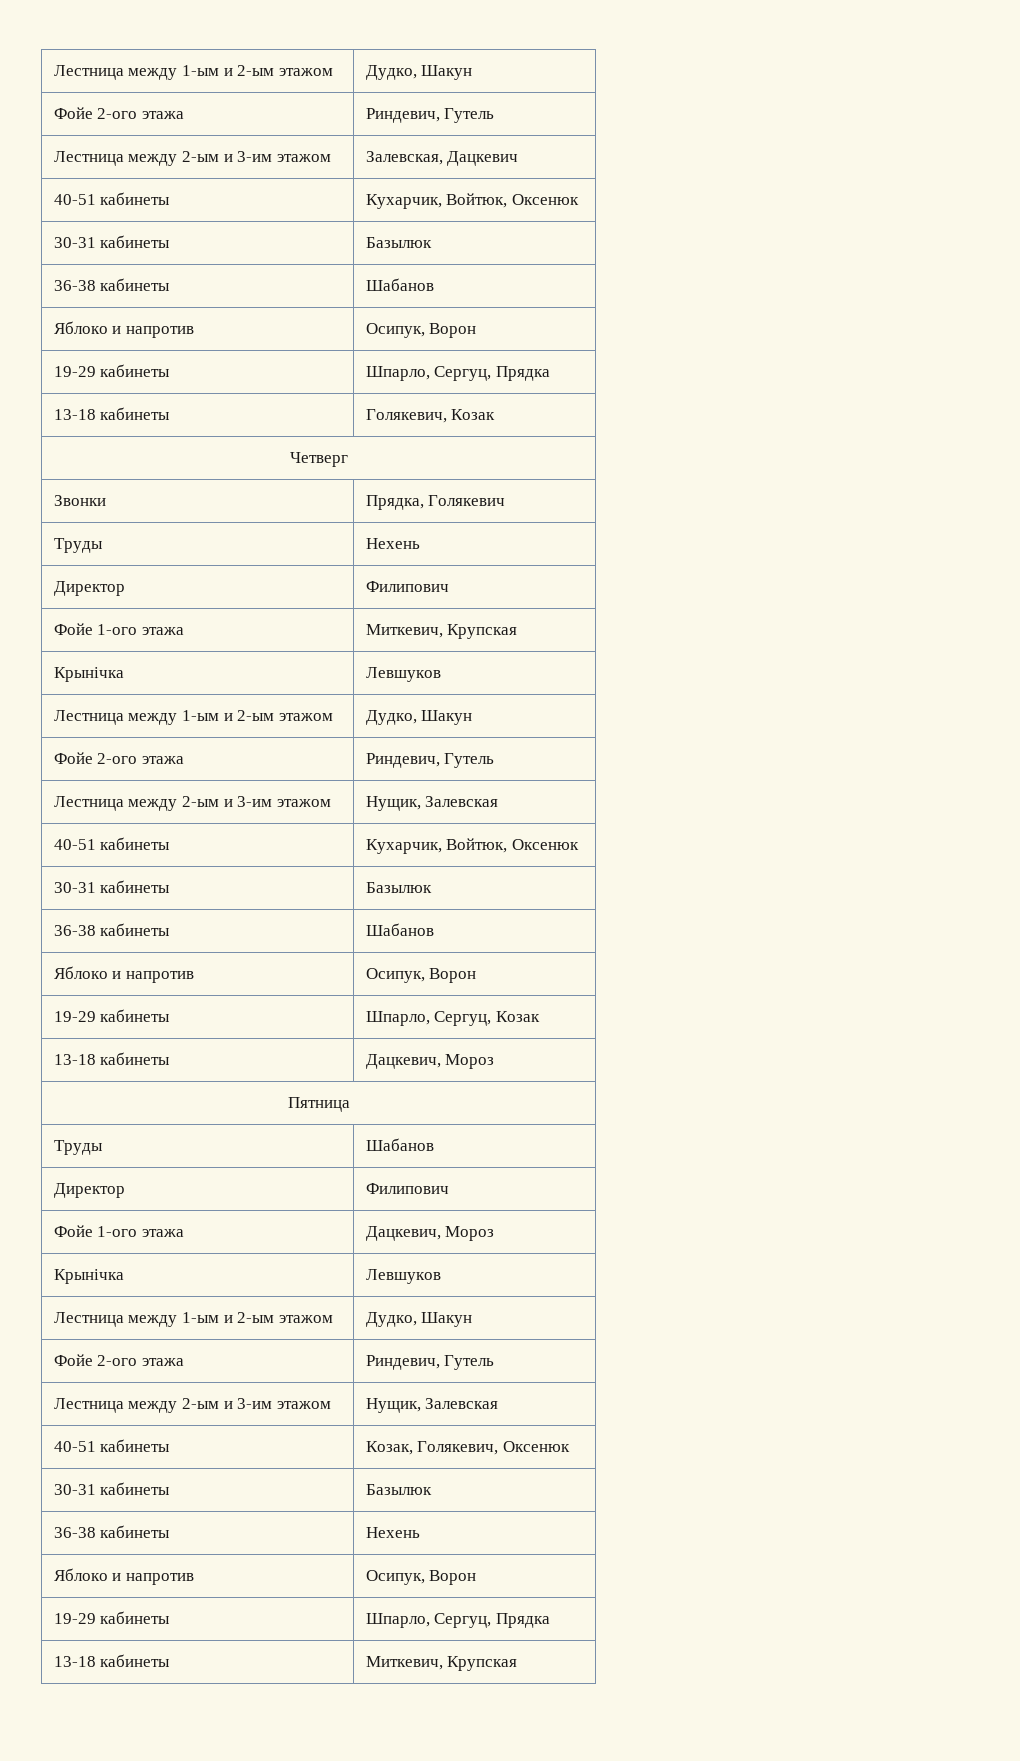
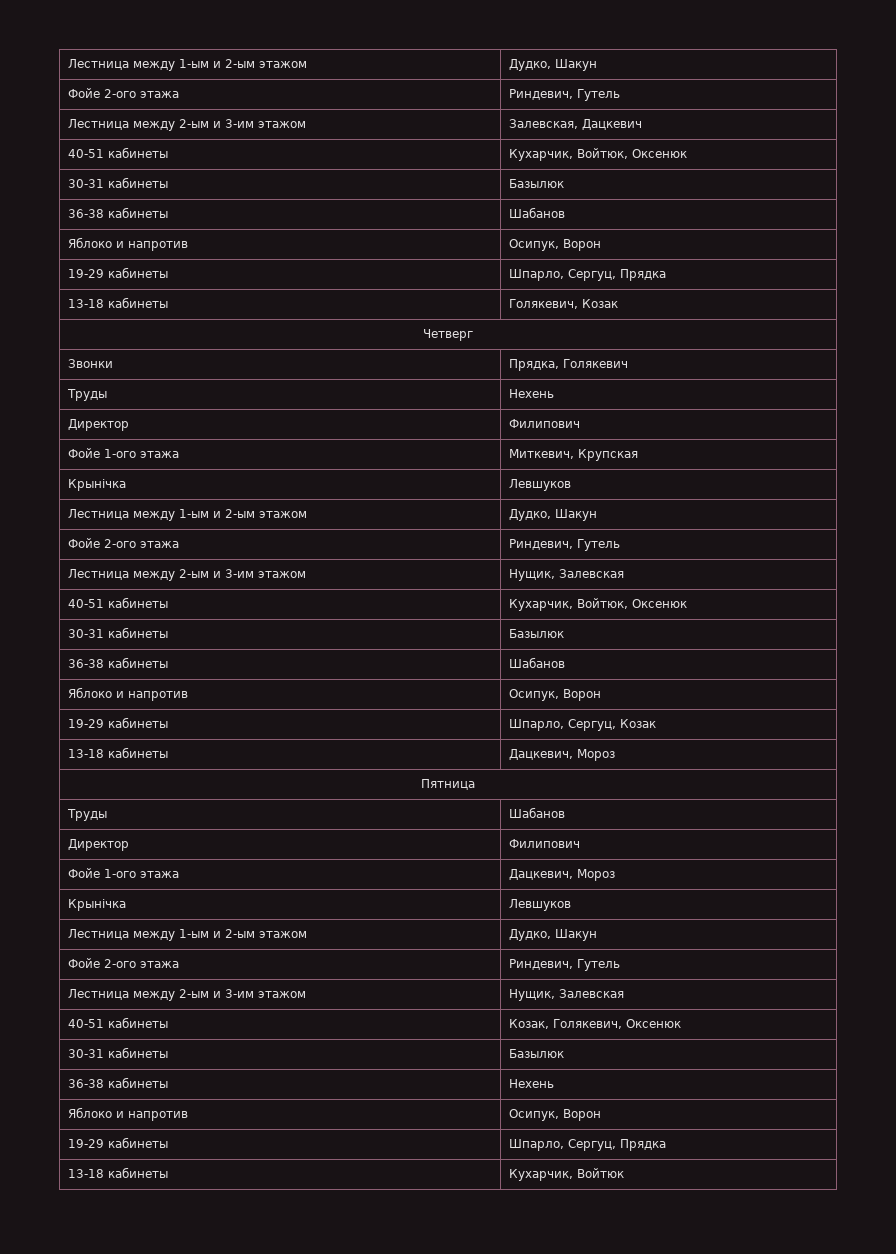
[365,1656,518,1671] Миткевич, Крупская -> [508,1168,624,1181] Кухарчик, Войтюк

